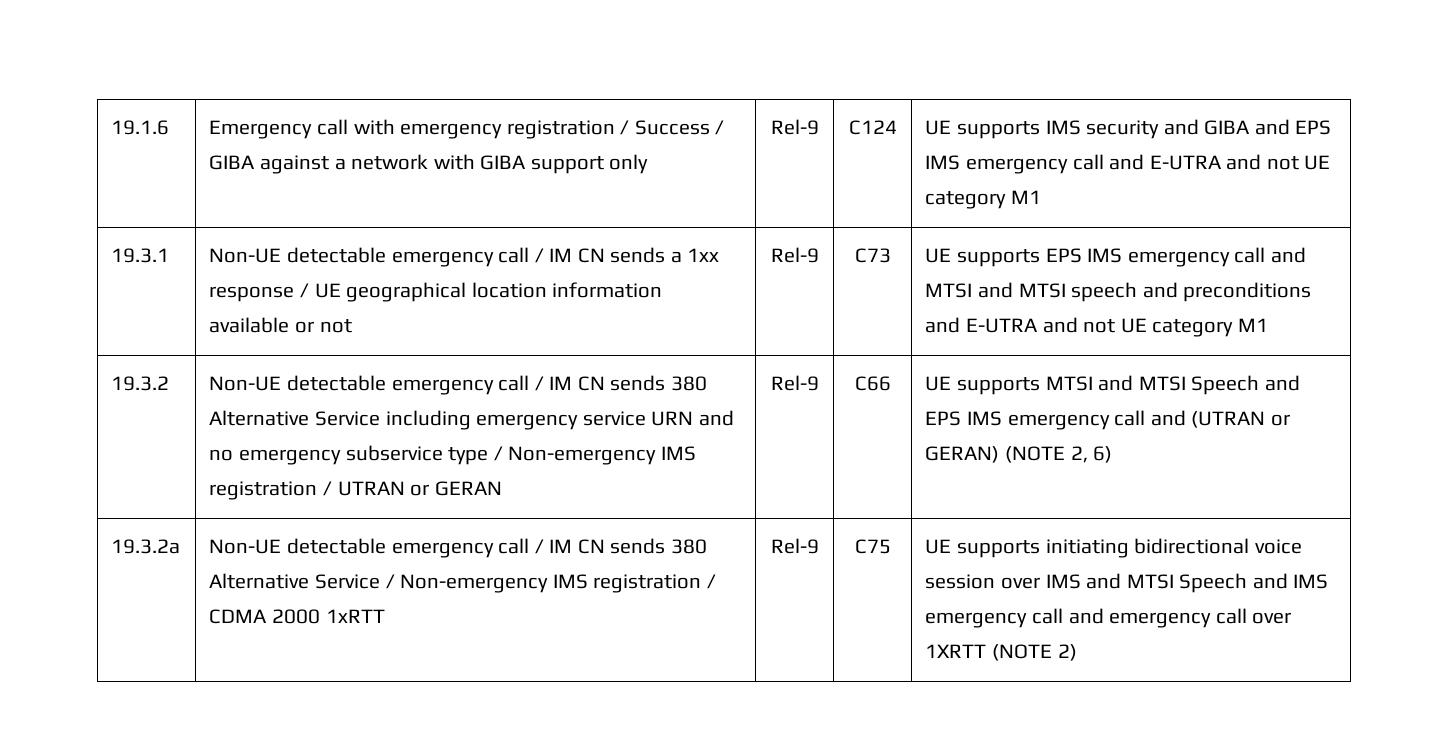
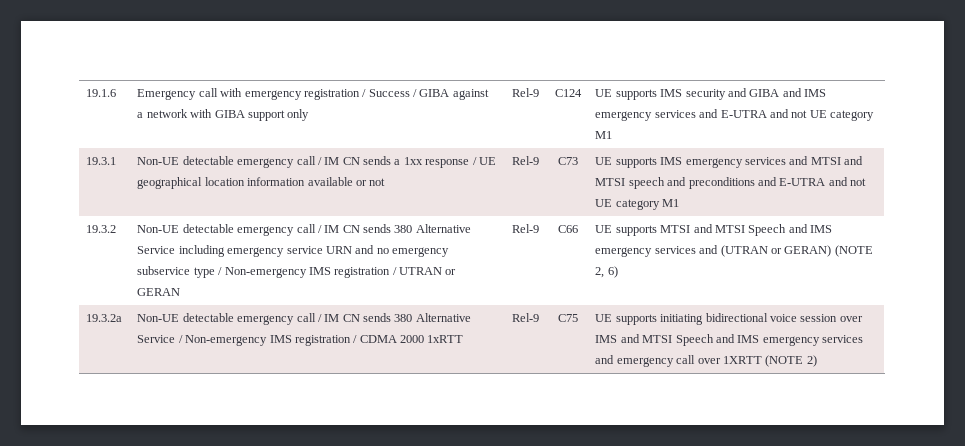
[1295,120,1332,135] [925,154,1104,174] EPS IMS emergency call -> [804,89,827,97] [595,110,696,121] IMS emergency services
[1045,247,1266,267] EPS IMS emergency call -> [660,157,786,168] IMS emergency services
[925,410,1146,430] EPS IMS emergency call -> [810,225,833,233] [595,246,696,257] IMS emergency services
[1031,608,1063,624] call -> [822,335,864,343] services

